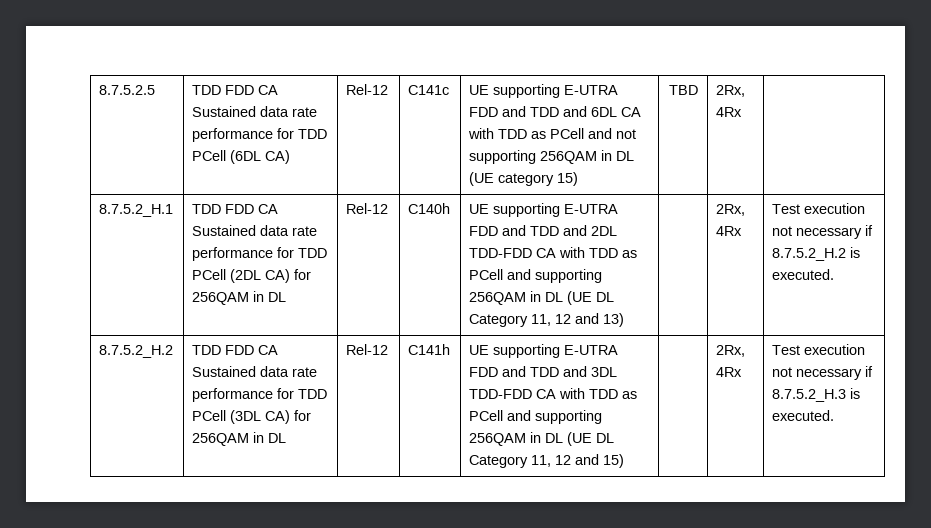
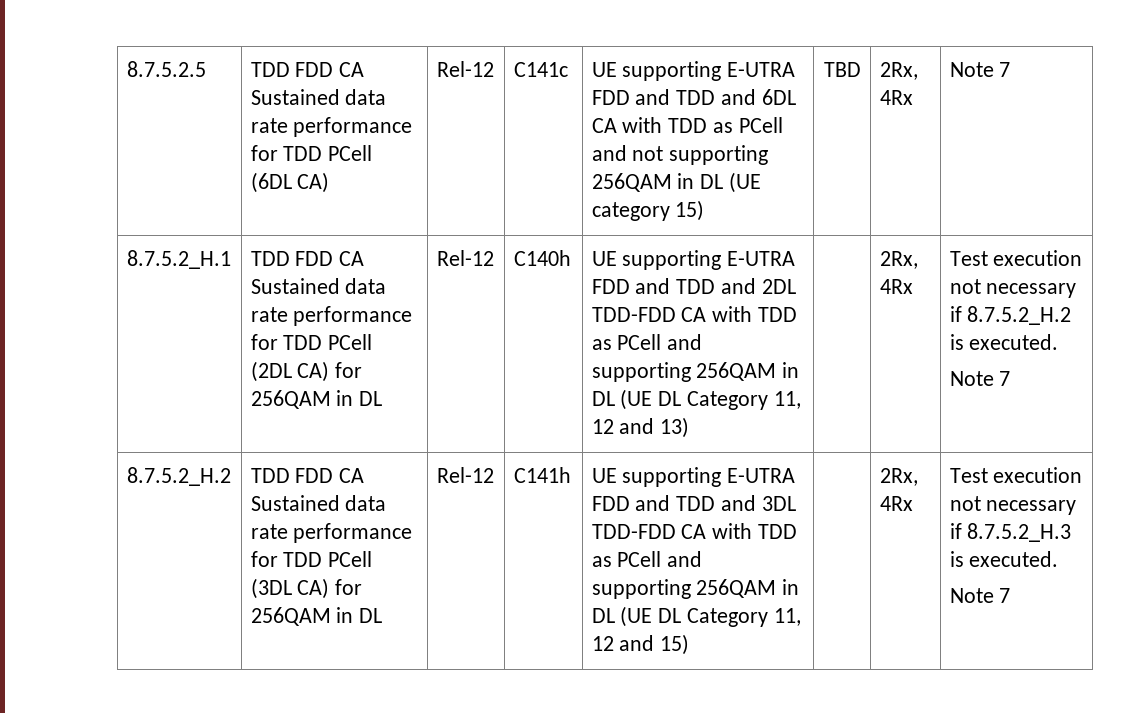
(743, 112) none -> [949,62,1011,77] Note 7
(835, 274) none -> [949,371,1011,386] // Note 7
(835, 415) none -> [949,588,1011,603] // Note 7

